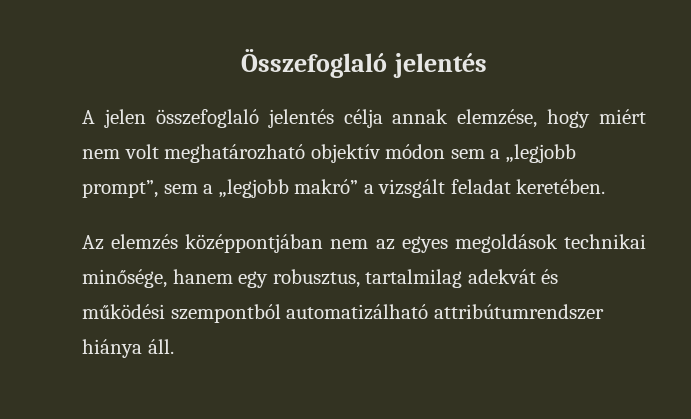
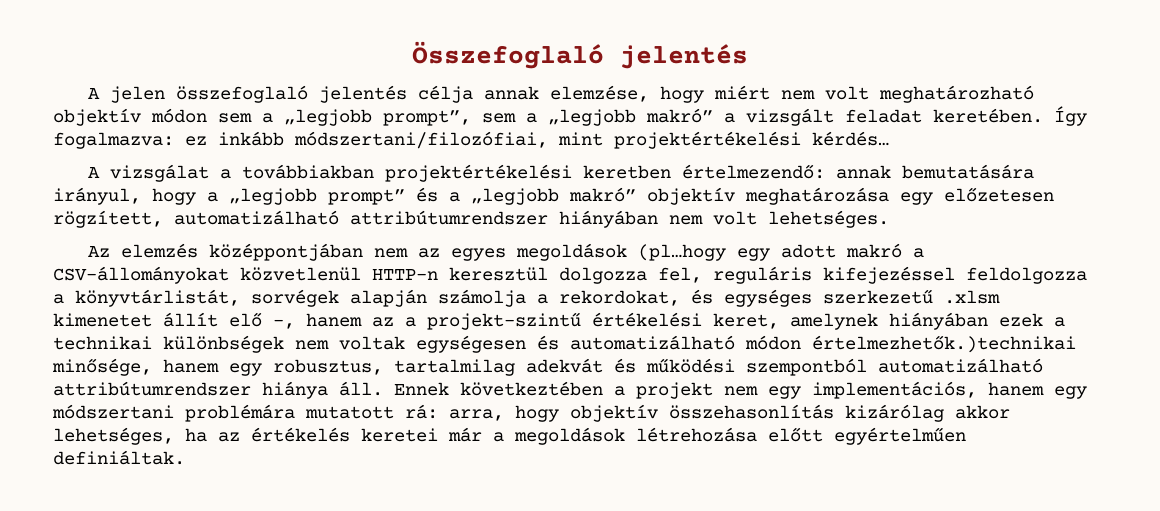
(606, 186) none -> [1054,106,1087,126] [53,131,889,149] [88,164,1035,182] [53,187,1054,205] [53,210,889,228] Így fogalmazva: ez inkább módszertani/filozófiai, mint projektértékelési kérdés… // A vizsgálat a továbbiakban projektértékelési keretben értelmezendő: annak bemutatására irányul, hogy a „legjobb prompt” és a „legjobb makró” objektív meghatározása egy előzetesen rögzített, automatizálható attribútumrendszer hiányában nem volt lehetséges.
[564,234,647,249] technikai -> [638,243,925,261] [53,266,1087,284] [53,289,1000,307] [53,312,1065,330] [53,335,1076,353] (pl…hogy egy adott makró a CSV-állományokat közvetlenül HTTP-n keresztül dolgozza fel, reguláris kifejezéssel feldolgozza a könyvtárlistát, sorvégek alapján számolja a rekordokat, és egységes szerkezetű .xlsm kimenetet állít elő –, hanem az a projekt-szintű értékelési keret, amelynek hiányában ezek a technikai különbségek nem voltak egységesen és automatizálható módon értelmezhetők.)technikai
(174, 346) none -> [394,381,1087,399] [52,404,1010,422] [53,427,966,445] [53,450,185,465] Ennek következtében a projekt nem egy implementációs, hanem egy módszertani problémára mutatott rá: arra, hogy objektív összehasonlítás kizárólag akkor lehetséges, ha az értékelés keretei már a megoldások létrehozása előtt egyértelműen definiáltak.

